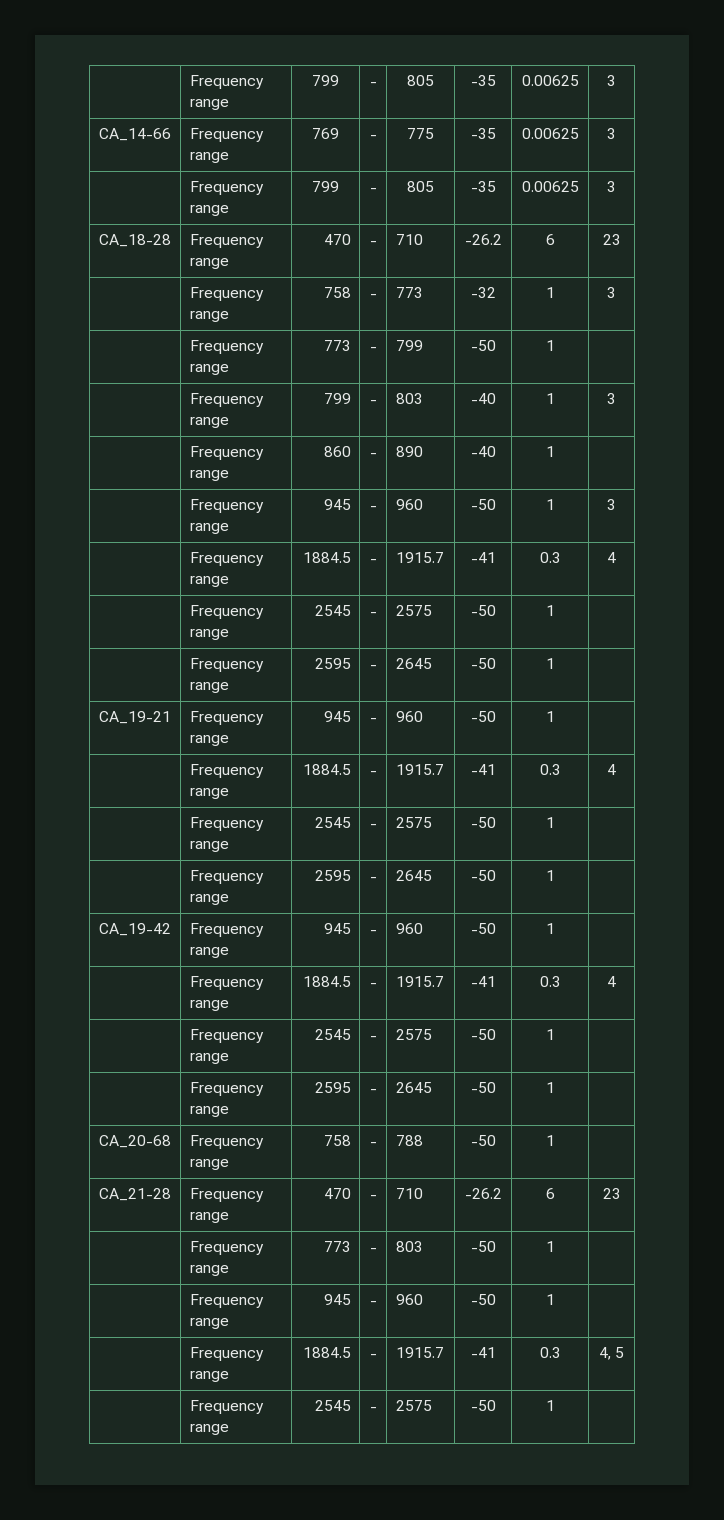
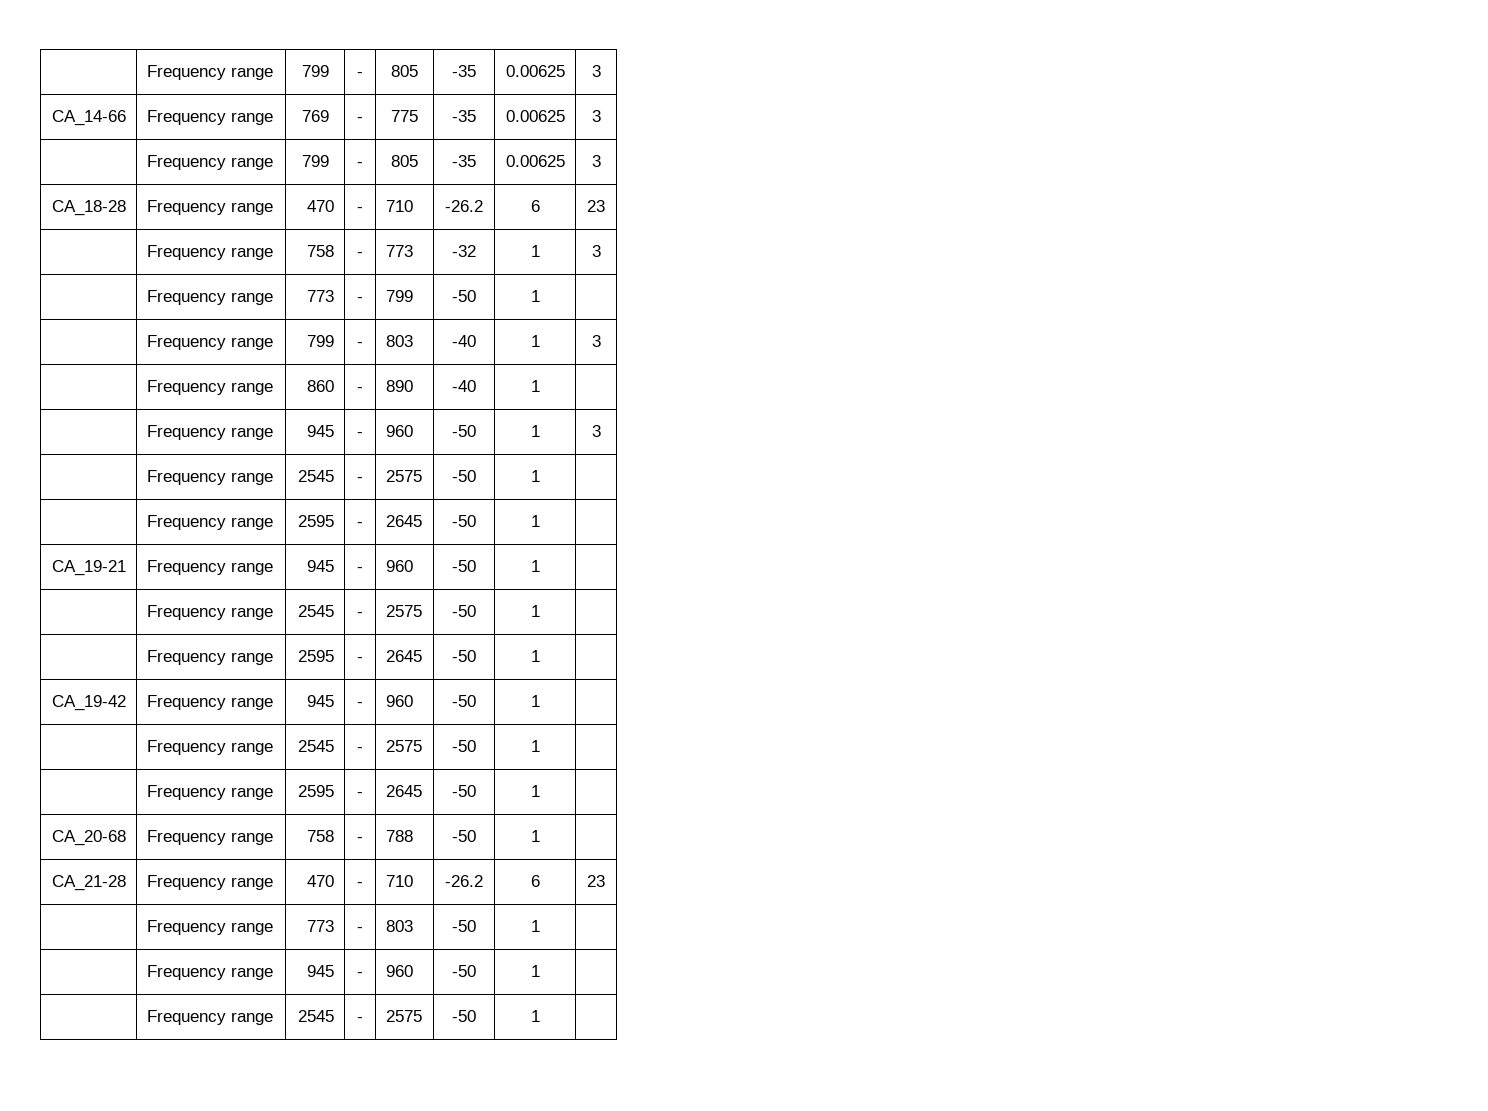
[189,552,264,566] [189,576,229,587] [302,552,351,563] [369,559,377,563] [395,552,444,563] [470,552,496,563] [539,552,561,563] [607,552,616,563] // | Frequency range | 1884.5 | - | 1915.7 | -41 | 0.3 | 4 -> (601, 431) none
[189,764,264,778] [189,788,229,799] [302,764,351,775] [369,771,377,775] [395,764,444,775] [470,764,496,775] [539,764,561,775] [607,764,616,775] // | Frequency range | 1884.5 | - | 1915.7 | -41 | 0.3 | 4 -> (540, 566) none
[189,976,264,990] [189,1000,229,1011] [302,976,351,987] [369,983,377,987] [395,976,444,987] [470,976,496,987] [539,976,561,987] [607,976,616,987] // | Frequency range | 1884.5 | - | 1915.7 | -41 | 0.3 | 4 -> (540, 701) none
[189,1347,264,1361] [189,1371,229,1382] [302,1347,351,1358] [369,1354,377,1358] [395,1347,444,1358] [470,1347,496,1358] [539,1347,561,1358] [598,1347,625,1360] // | Frequency range | 1884.5 | - | 1915.7 | -41 | 0.3 | 4, 5 -> (540, 971) none

